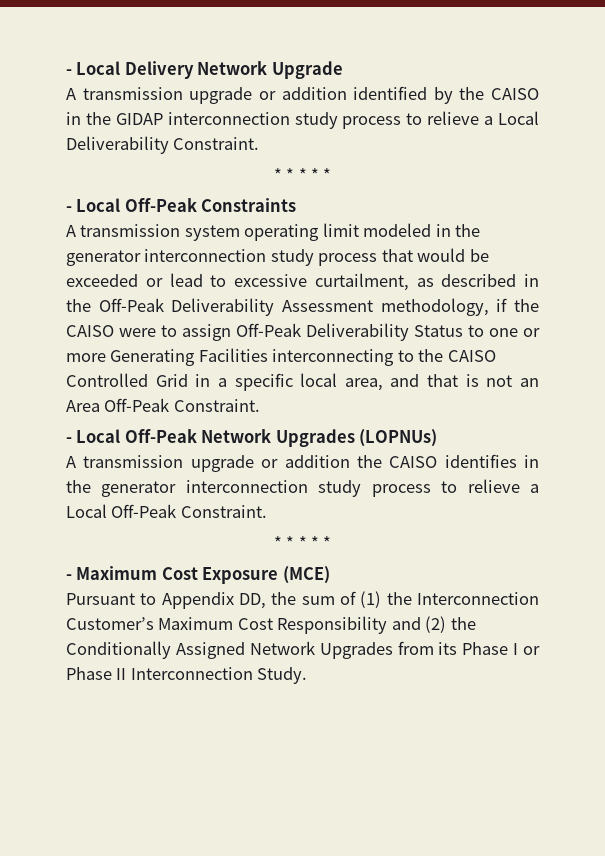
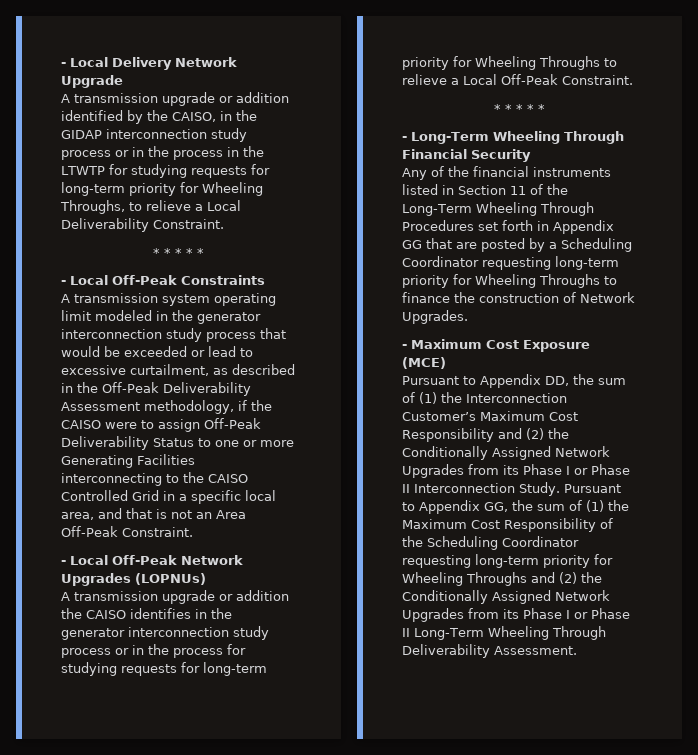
[491,88,539,100] CAISO -> [172,112,216,122] CAISO,
(402, 122) none -> [115,146,264,160] [61,164,270,178] [61,182,263,196] [60,200,125,214] or in the process in the LTWTP for studying requests for long-term priority for Wheeling Throughs,
(431, 490) none -> [115,644,246,658] [61,662,267,676] [402,56,600,70] or in the process for studying requests for long-term priority for Wheeling Throughs
(332, 542) none -> [402,131,624,144] [402,149,531,162] [402,166,611,180] [402,184,568,195] [402,202,594,216] [402,220,614,234] [402,238,632,252] [402,256,619,270] [402,274,617,288] [402,292,635,303] [402,310,468,324] // - Long-Term Wheeling Through Financial Security // Any of the financial instruments listed in Section 11 of the Long-Term Wheeling Through Procedures set forth in Appendix GG that are posted by a Scheduling Coordinator requesting long-term priority for Wheeling Throughs to finance the construction of Network Upgrades.
(308, 675) none -> [563,484,621,493] [402,500,629,514] [402,518,613,532] [402,536,579,550] [402,554,613,568] [402,572,602,586] [402,590,610,604] [402,608,630,622] [402,626,606,640] [402,644,577,658] Pursuant to Appendix GG, the sum of (1) the Maximum Cost Responsibility of the Scheduling Coordinator requesting long-term priority for Wheeling Throughs and (2) the Conditionally Assigned Network Upgrades from its Phase I or Phase II Long-Term Wheeling Through Deliverability Assessment.

